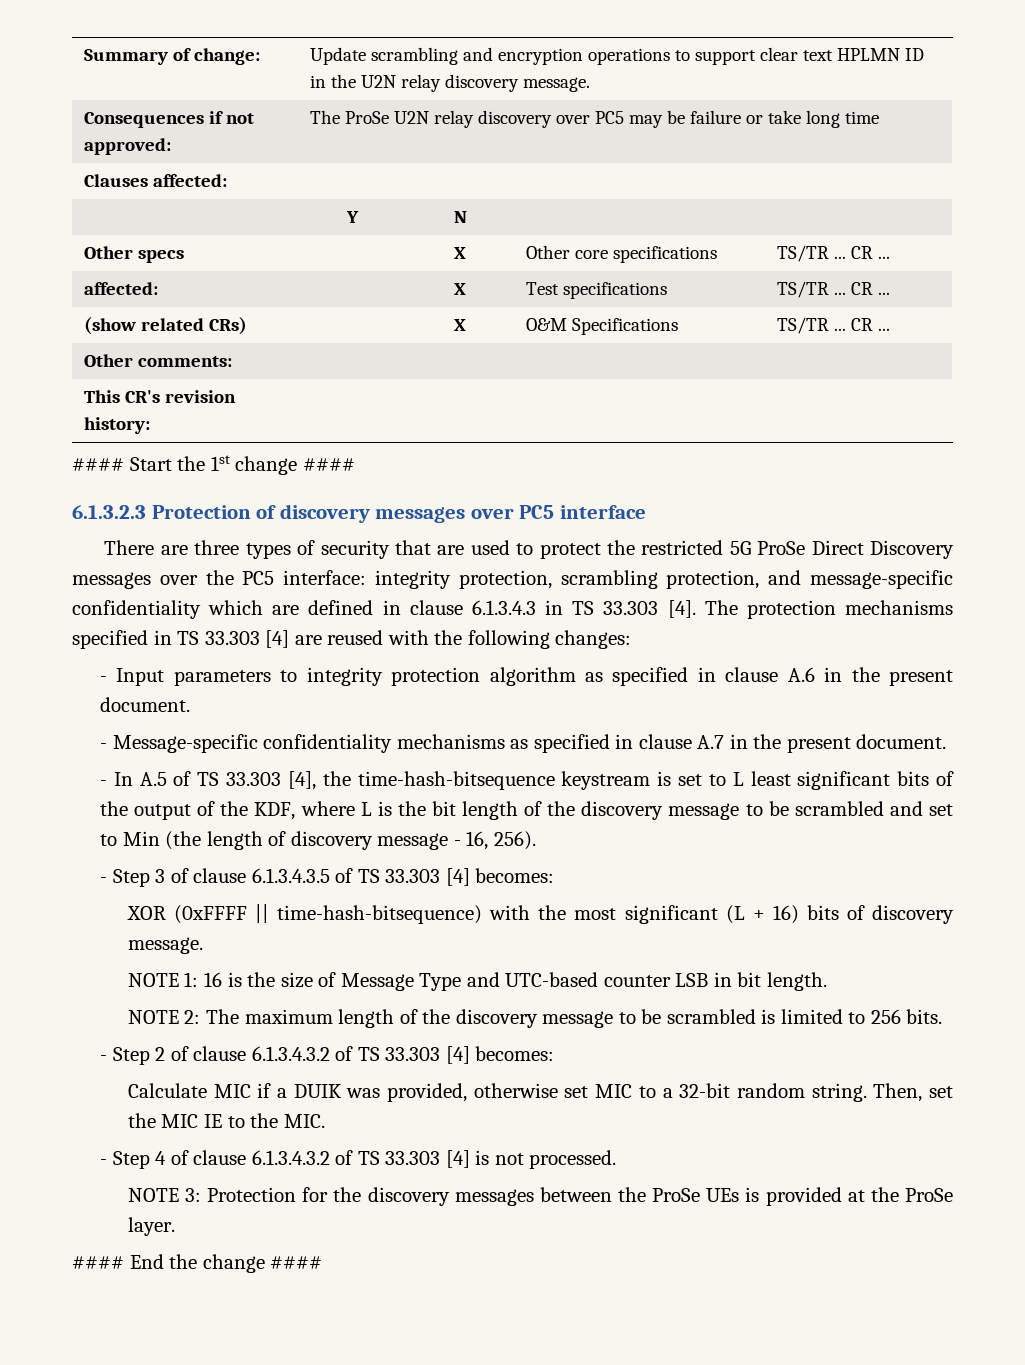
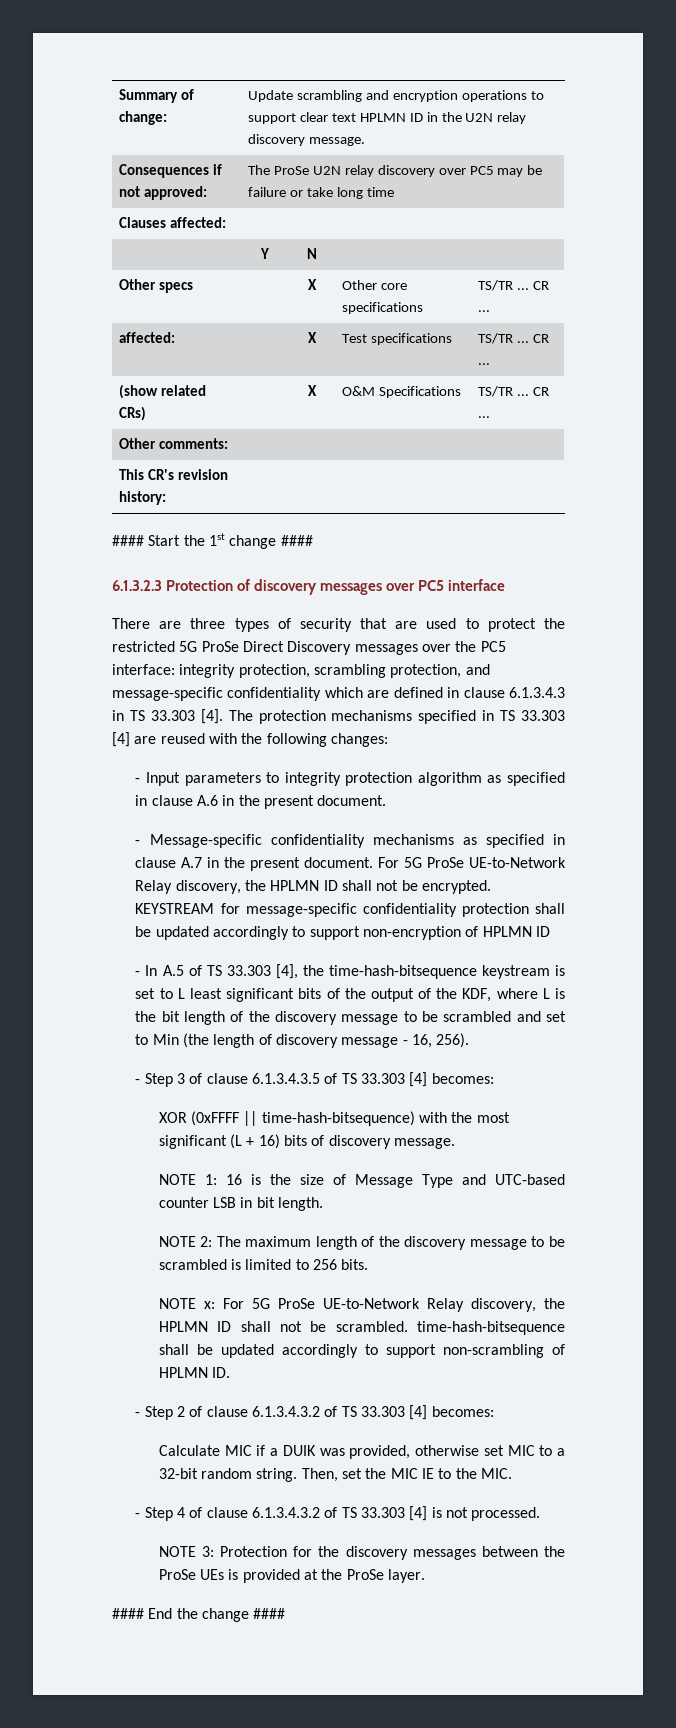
(947, 741) none -> [378,857,566,868] [135,880,491,894] [135,903,565,917] [135,926,550,940] For 5G ProSe UE-to-Network Relay discovery, the HPLMN ID shall not be encrypted. KEYSTREAM for message-specific confidentiality protection shall be updated accordingly to support non-encryption of HPLMN ID
(943, 1016) none -> [158,1298,565,1312] [158,1321,565,1335] [158,1344,565,1358] [158,1367,231,1378] // NOTE x: For 5G ProSe UE-to-Network Relay discovery, the HPLMN ID shall not be scrambled. time-hash-bitsequence shall be updated accordingly to support non-scrambling of HPLMN ID.

